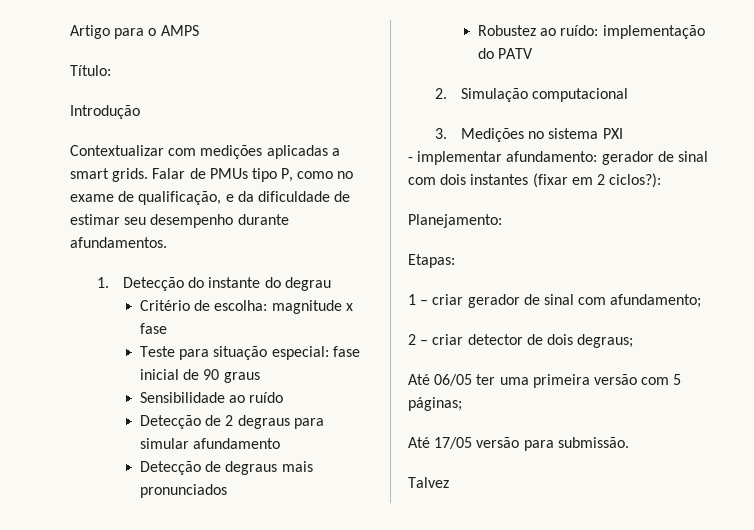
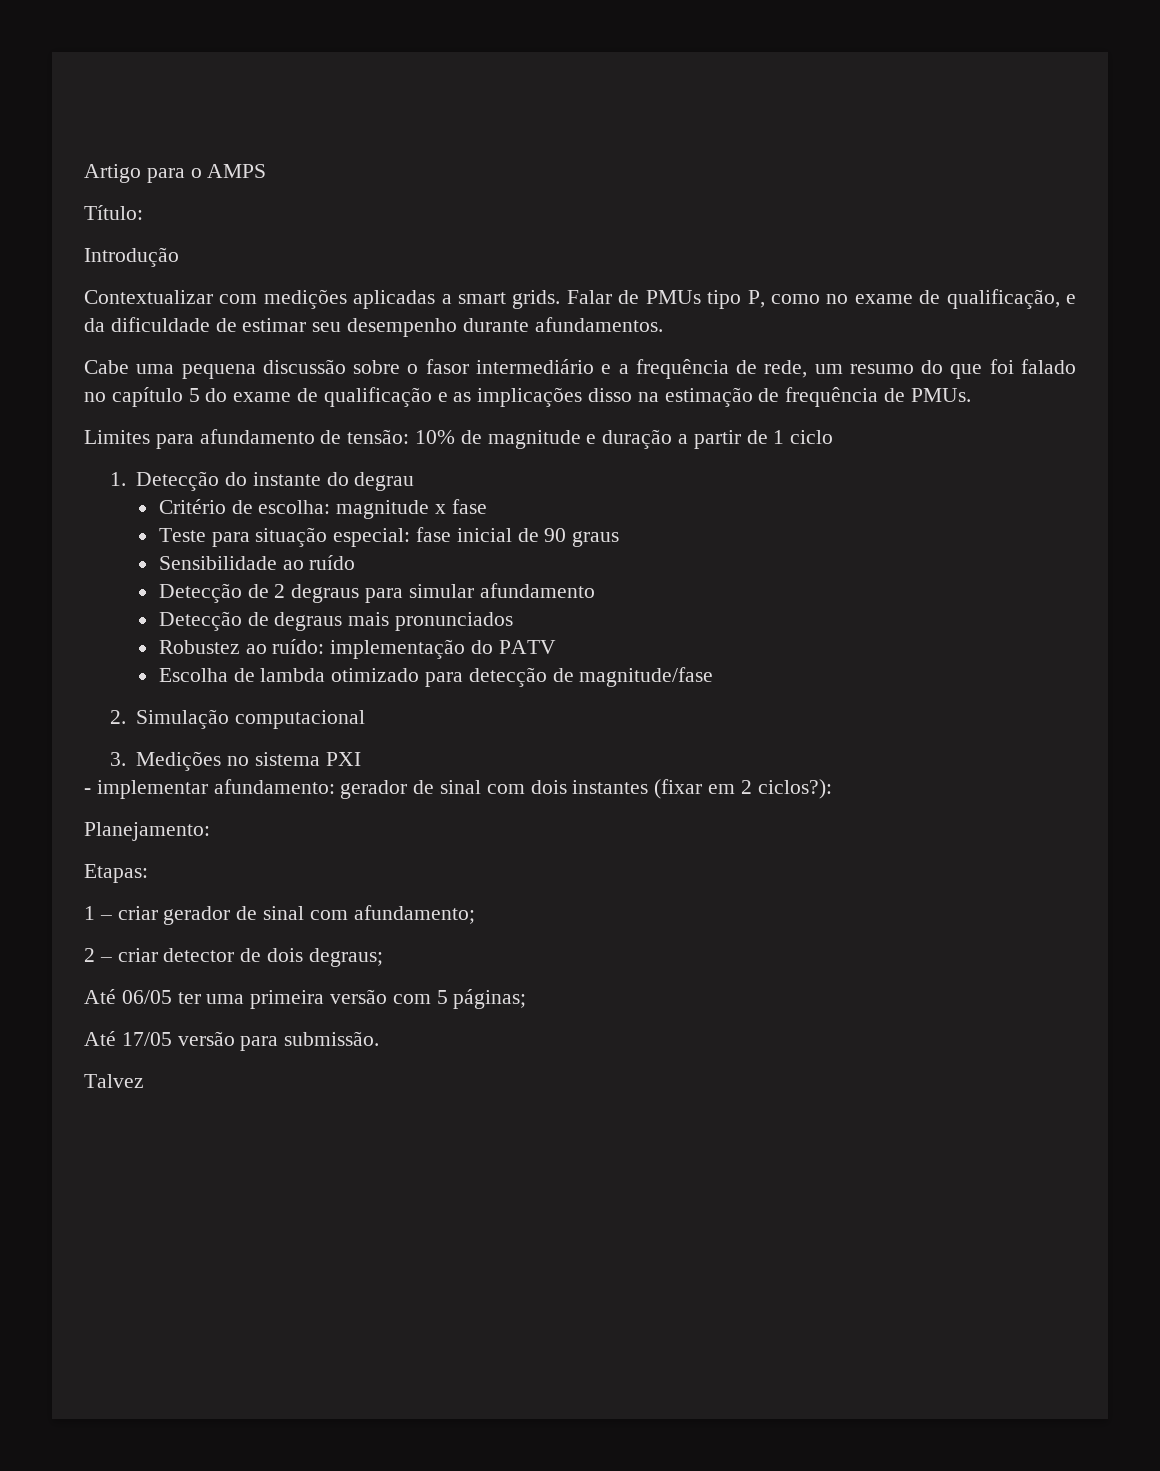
(167, 242) none -> [84,359,1077,379] [84,387,971,407] [84,429,834,449] // Cabe uma pequena discussão sobre o fasor intermediário e a frequência de rede, um resumo do que foi falado no capítulo 5 do exame de qualificação e as implicações disso na estimação de frequência de PMUs. // Limites para afundamento de tensão: 10% de magnitude e duração a partir de 1 ciclo
(534, 53) none -> [158,667,714,687] // Escolha de lambda otimizado para detecção de magnitude/fase

